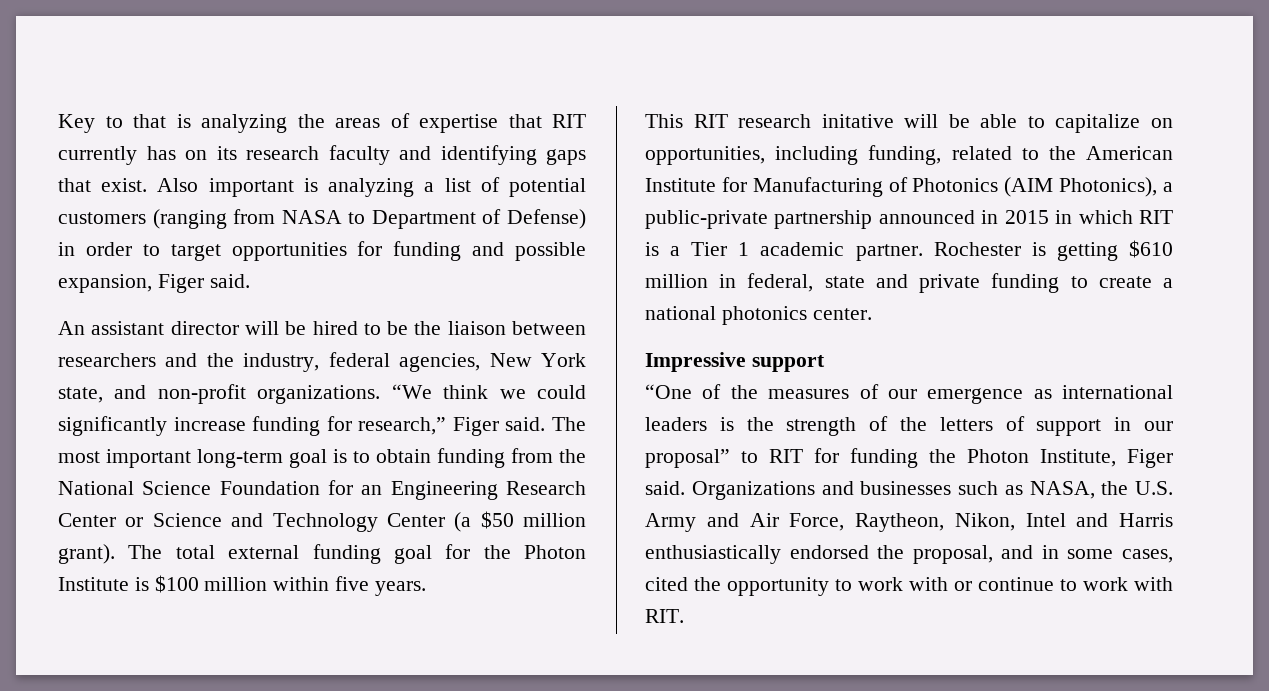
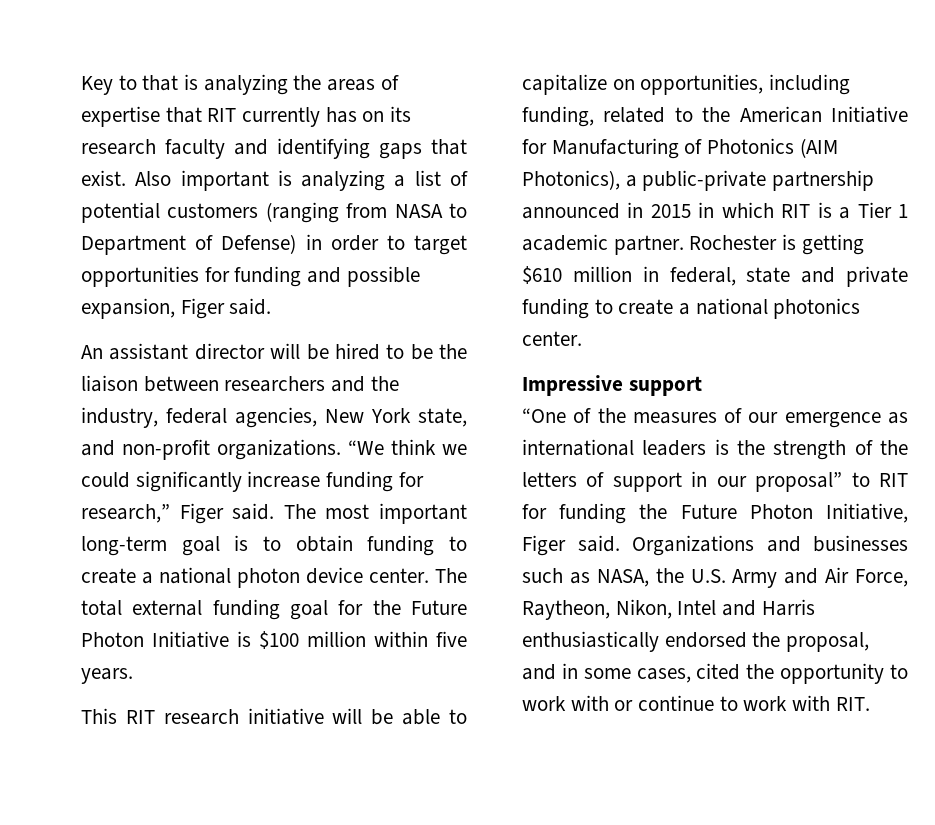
[511,448,586,463] [58,480,586,500] [58,511,586,532] [58,544,115,564] from the National Science Foundation for an Engineering Research Center or Science and Technology Center (a $50 million grant). -> [449,536,467,551] [81,567,429,588] to create a national photon device center.
[524,545,586,559] [58,577,129,591] Photon Institute -> [411,600,467,615] [81,631,229,648] Future Photon Initiative
[821,114,894,128] initative -> [247,708,324,725] initiative
[645,178,716,192] Institute -> [831,106,908,123] Initiative
[967,449,1116,467] Photon Institute, -> [680,503,908,523] Future Photon Initiative,

